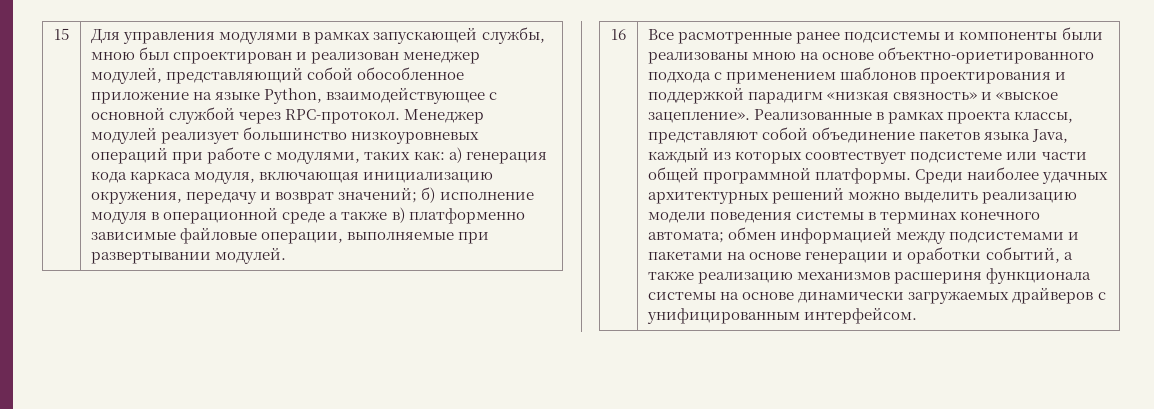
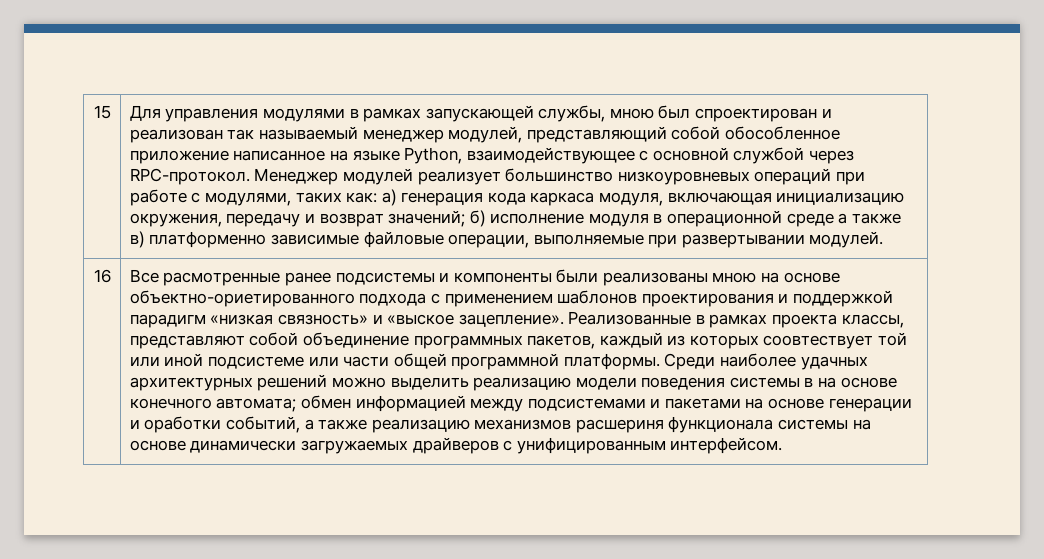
(400, 58) none -> [227,126,358,140] так называемый
(190, 97) none -> [233,150,326,161] написанное
[919,129,1069,143] пакетов языка Java, -> [413,335,596,349] программных пакетов,
(907, 158) none -> [878,332,908,346] [129,353,204,367] той или иной
[880,212,958,224] терминах -> [818,377,897,388] на основе

